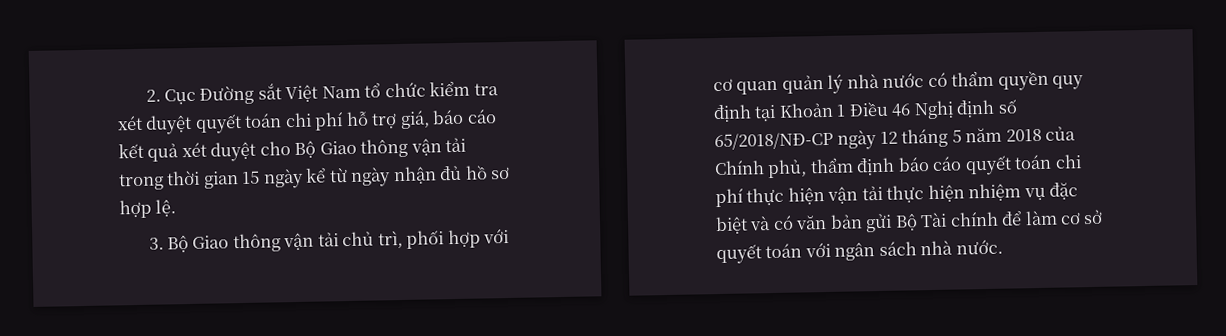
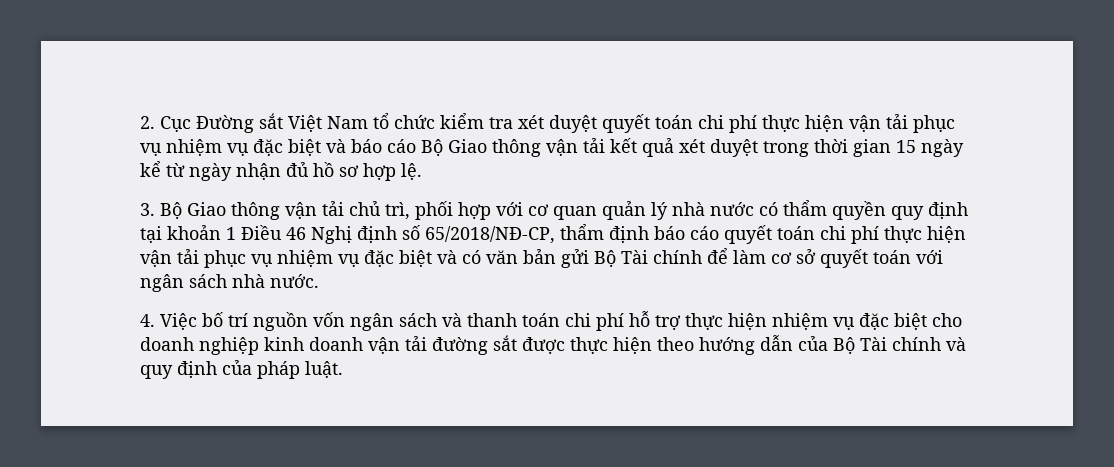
[345,109,497,130] [118,137,467,162] hỗ trợ giá, báo cáo kết quả xét duyệt cho Bộ Giao thông vận tải -> [762,114,955,133] [140,138,758,157] thực hiện vận tải phục vụ nhiệm vụ đặc biệt và báo cáo Bộ Giao thông vận tải kết quả xét duyệt
[778,102,834,118] Khoản -> [167,225,221,240] khoản
[714,126,1077,151] [714,159,808,179] 65/2018/NĐ-CP ngày 12 tháng 5 năm 2018 của Chính phủ, -> [425,226,555,244] 65/2018/NĐ-CP,
[886,184,965,203] thực hiện -> [204,250,273,268] phục vụ
(1003, 247) none -> [140,311,962,331] [140,335,966,355] [140,360,343,379] // 4. Việc bố trí nguồn vốn ngân sách và thanh toán chi phí hỗ trợ thực hiện nhiệm vụ đặc biệt cho doanh nghiệp kinh doanh vận tải đường sắt được thực hiện theo hướng dẫn của Bộ Tài chính và quy định của pháp luật.

